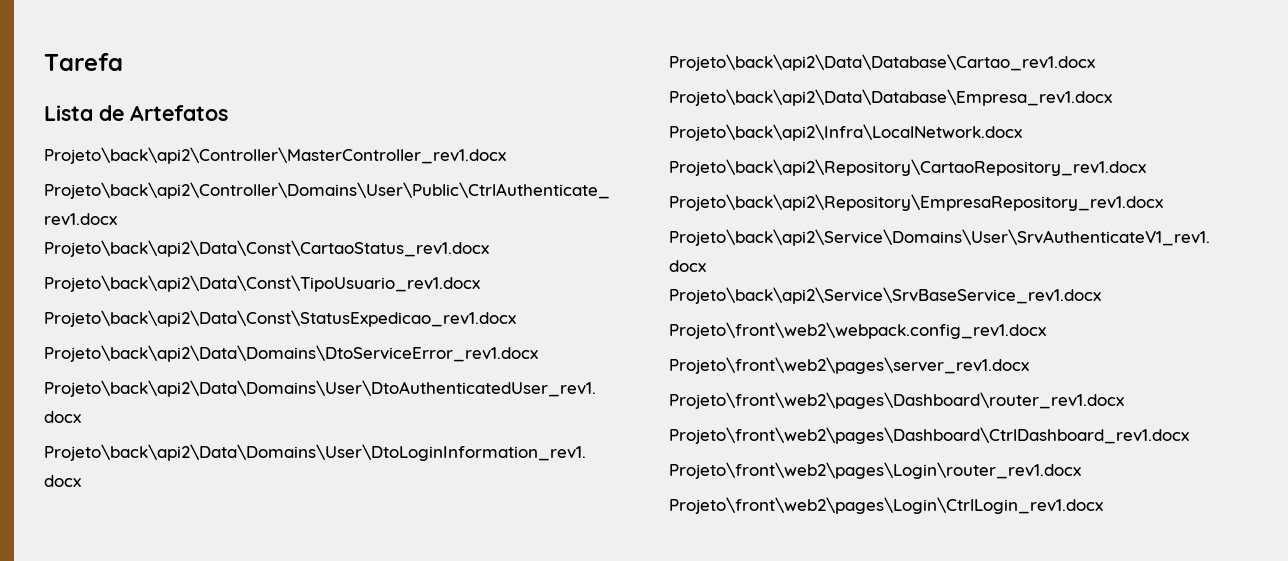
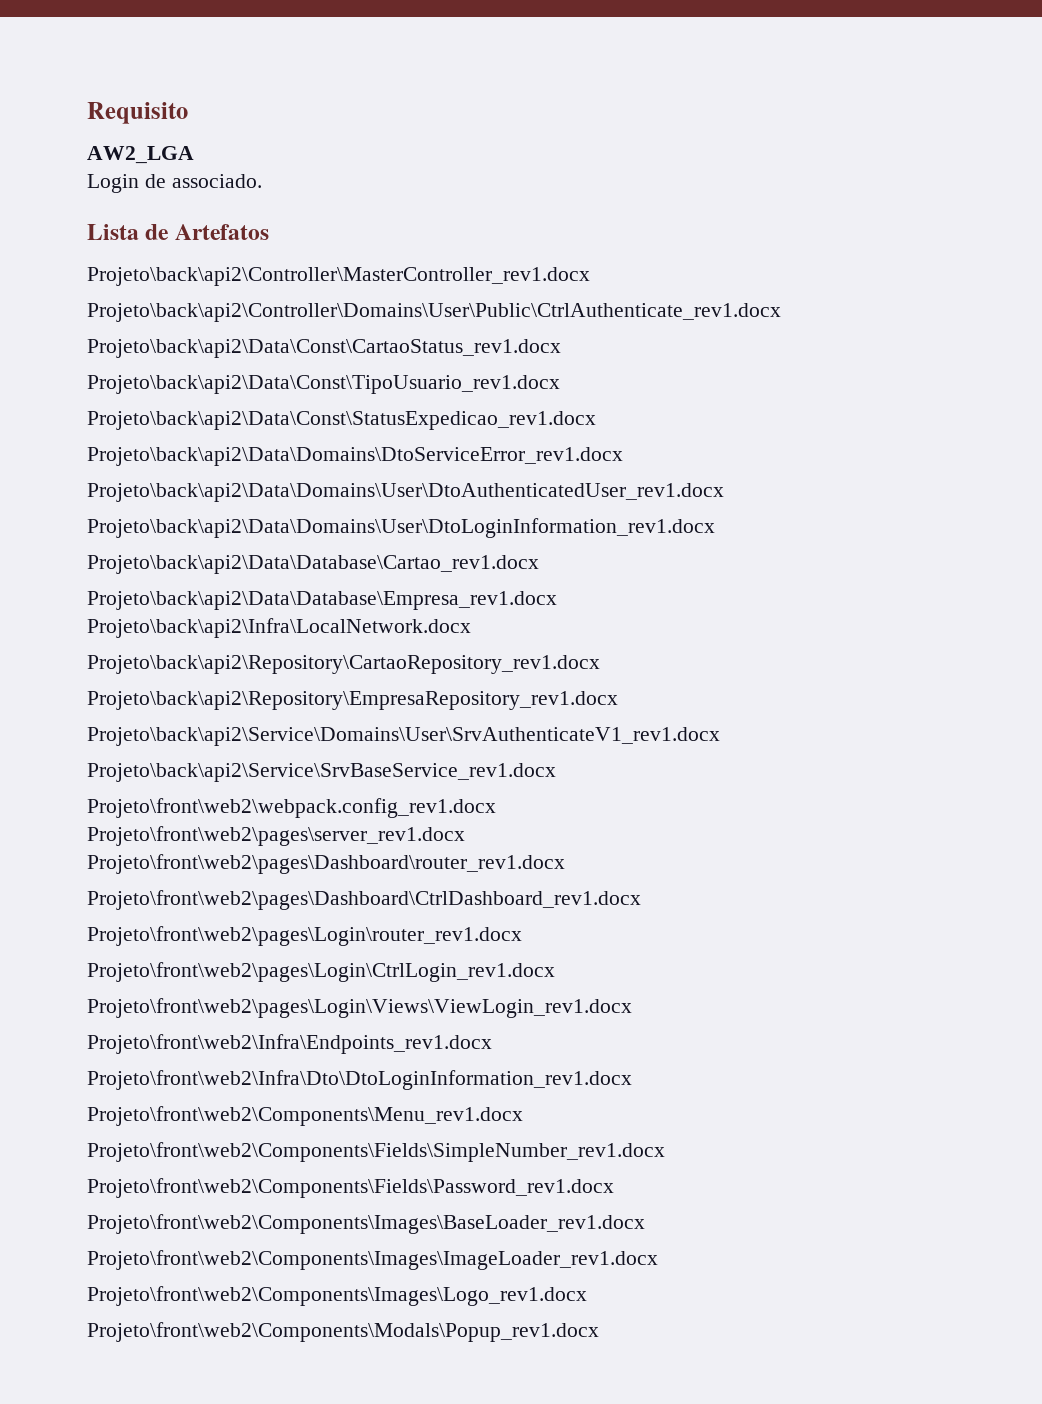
[44,53,123,71] Tarefa -> [87,102,188,124] [87,146,194,164] [87,174,262,193] Requisito // AW2_LGA // Login de associado.
(1103, 505) none -> [87,998,632,1018] [87,1034,492,1054] [87,1070,632,1090] [87,1106,523,1126] [87,1142,665,1162] [87,1178,614,1198] [87,1214,645,1234] [87,1250,658,1270] [87,1286,587,1306] [87,1322,599,1342] // Projeto\front\web2\pages\Login\Views\ViewLogin_rev1.docx // Projeto\front\web2\Infra\Endpoints_rev1.docx // Projeto\front\web2\Infra\Dto\DtoLoginInformation_rev1.docx // Projeto\front\web2\Components\Menu_rev1.docx // Projeto\front\web2\Components\Fields\SimpleNumber_rev1.docx // Projeto\front\web2\Components\Fields\Password_rev1.docx // Projeto\front\web2\Components\Images\BaseLoader_rev1.docx // Projeto\front\web2\Components\Images\ImageLoader_rev1.docx // Projeto\front\web2\Components\Images\Logo_rev1.docx // Projeto\front\web2\Components\Modals\Popup_rev1.docx

